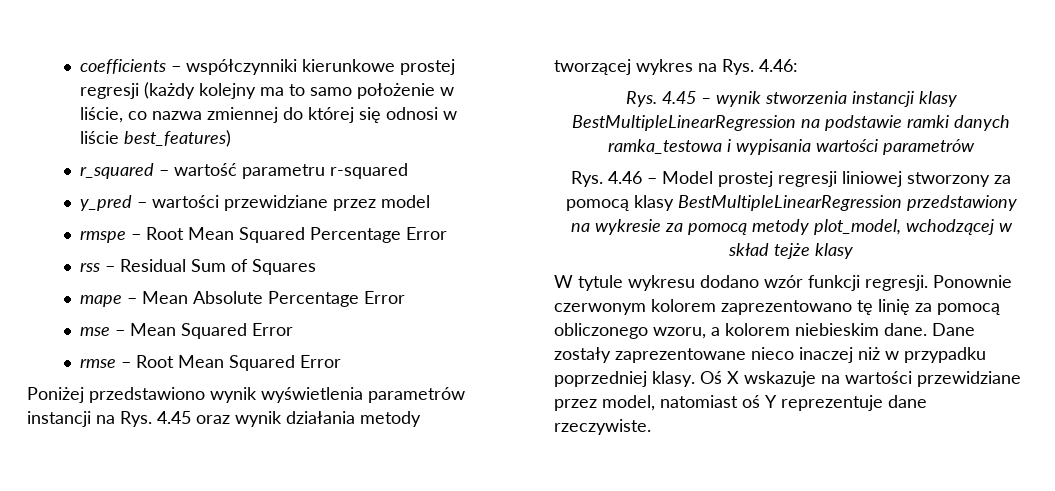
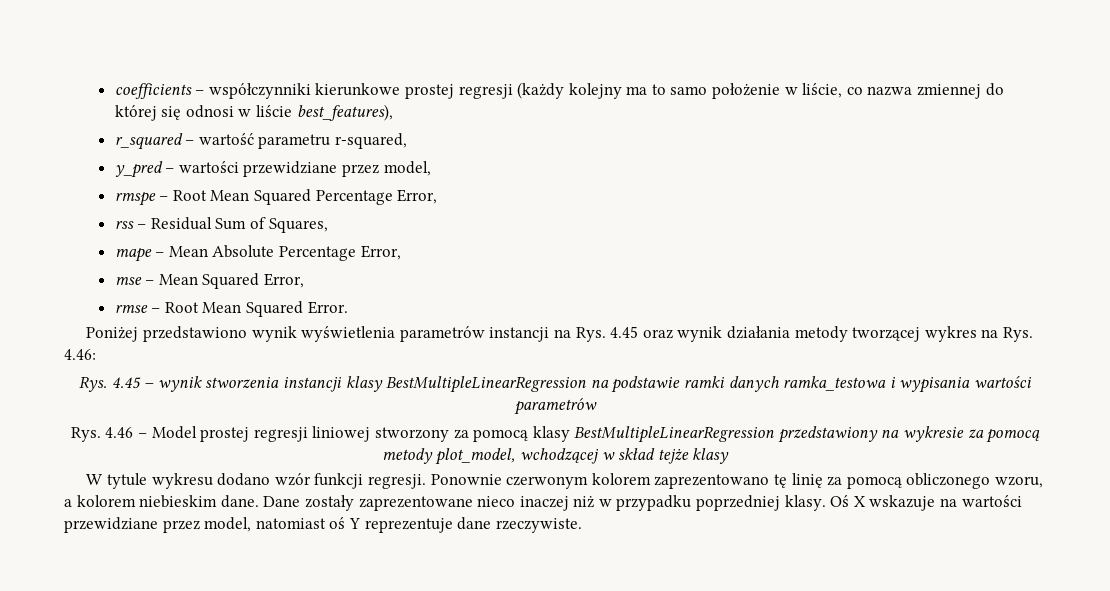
[124,130,232,147] best_features) -> [296,104,393,121] best_features),
[330,163,409,179] r-squared -> [334,133,407,149] r-squared,
[381,195,431,208] model -> [383,161,431,176] model,
[406,227,448,240] Error -> [397,189,438,204] Error,
[252,259,317,275] Squares -> [268,218,328,233] Squares,
[364,291,406,304] Error -> [360,245,401,260] Error,
[252,323,294,336] Error -> [263,273,304,288] Error,
[300,355,342,368] Error -> [307,301,348,314] Error.

